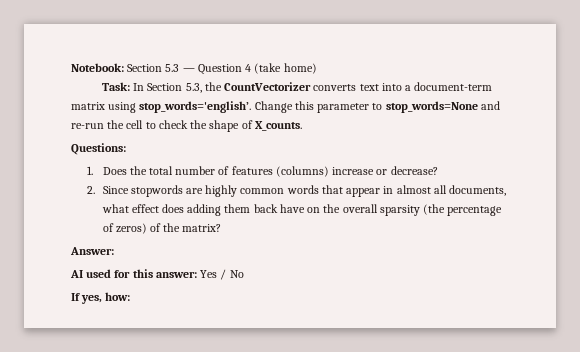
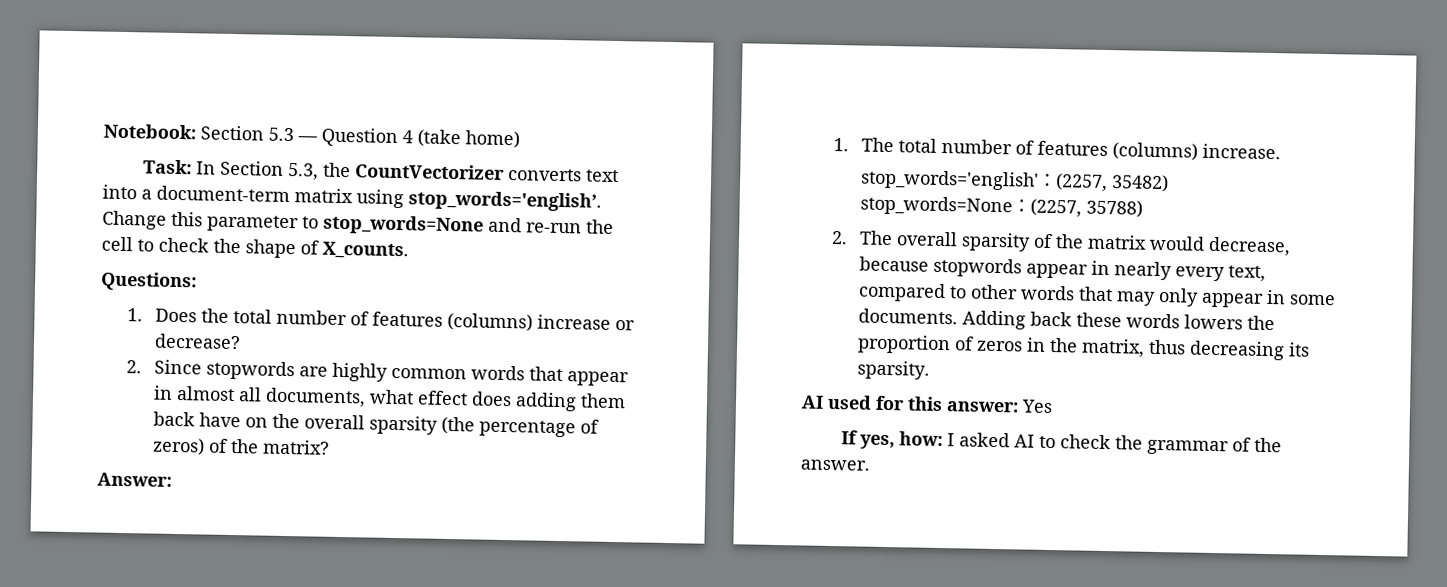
(114, 251) none -> [833,137,1281,161] [859,169,1169,193] [859,195,1143,218] [831,230,1291,257] [858,256,1266,282] [857,282,1336,308] [857,308,1275,331] [856,334,1310,361] [856,360,930,380] // 1. The total number of features (columns) increase. // stop_words='english'：(2257, 35482) // stop_words=None：(2257, 35788) // 2. The overall sparsity of the matrix would decrease, because stopwords appear in nearly every text, compared to other words that may only appear in some documents. Adding back these words lowers the proportion of zeros in the matrix, thus decreasing its sparsity.
[220,269,244,280] / No -> (1053, 406) none
(131, 296) none -> [946,432,1282,456] [800,459,870,471] I asked AI to check the grammar of the answer.

